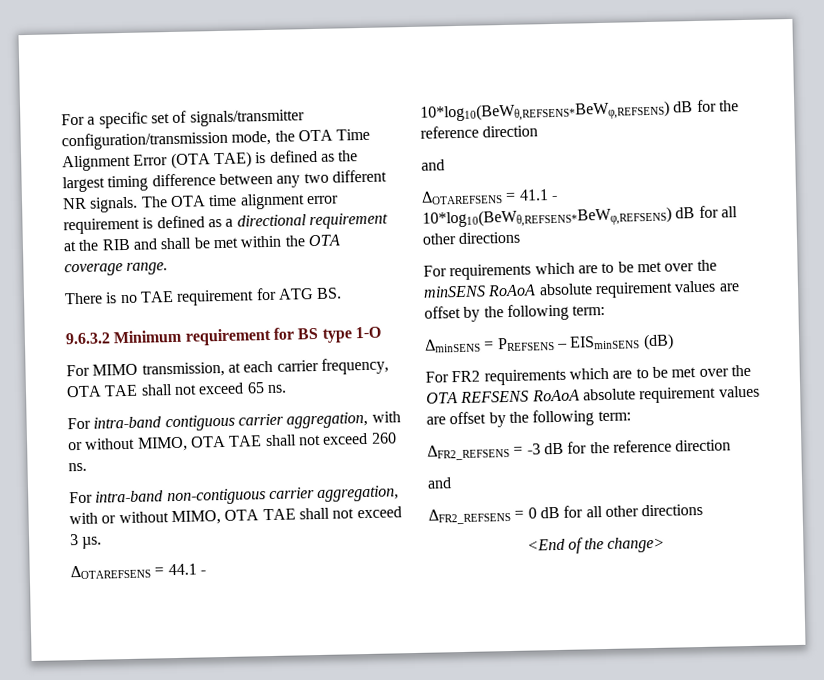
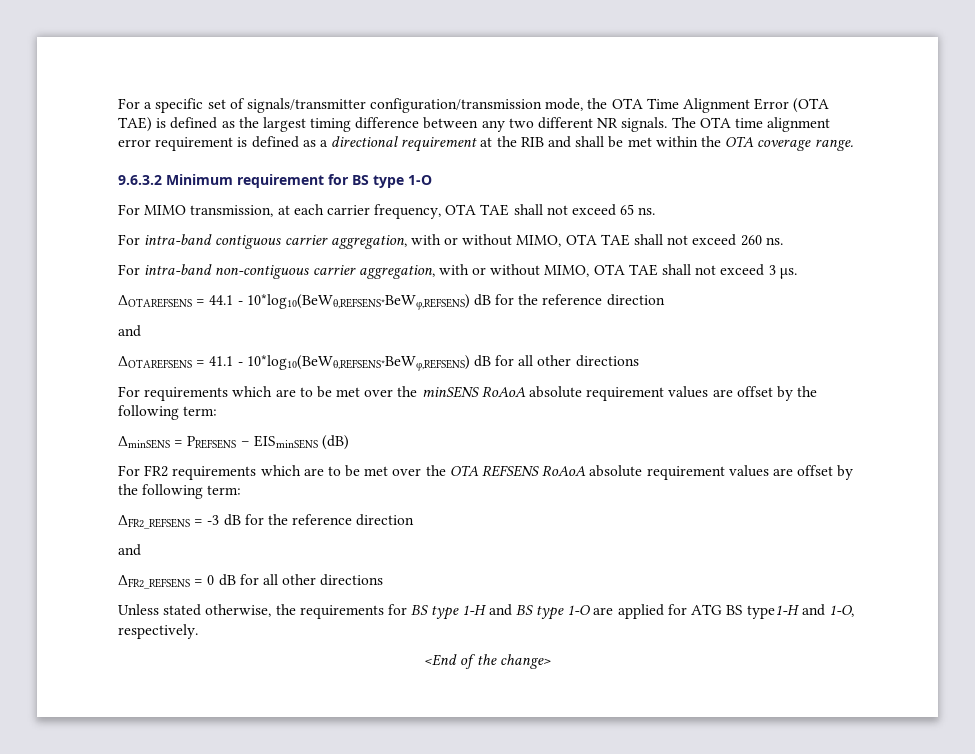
[64,287,343,306] // There is no TAE requirement for ATG BS. -> (853, 145) none
(704, 510) none -> [118,604,854,620] [118,624,198,639] // Unless stated otherwise, the requirements for BS type 1-H and BS type 1-O are applied for ATG BS type1-H and 1-O, respectively.

